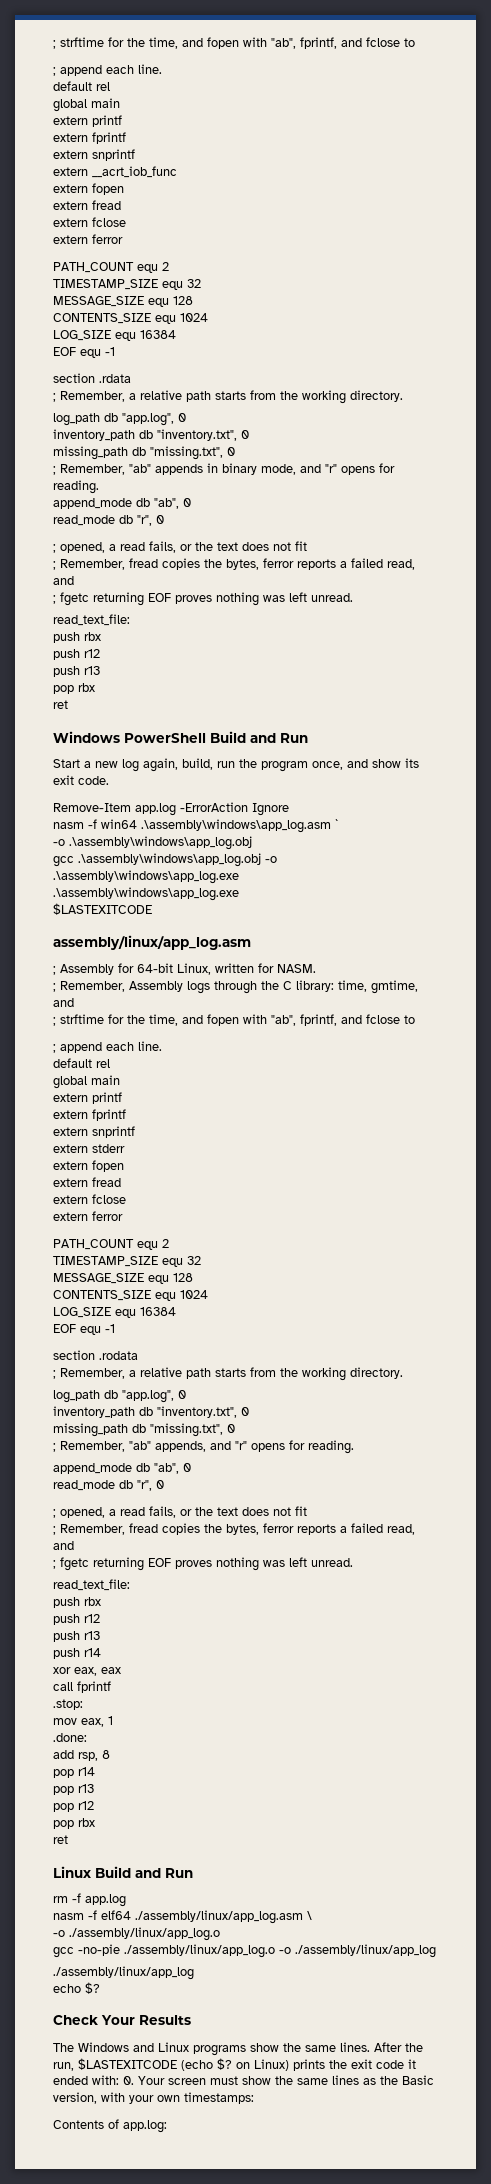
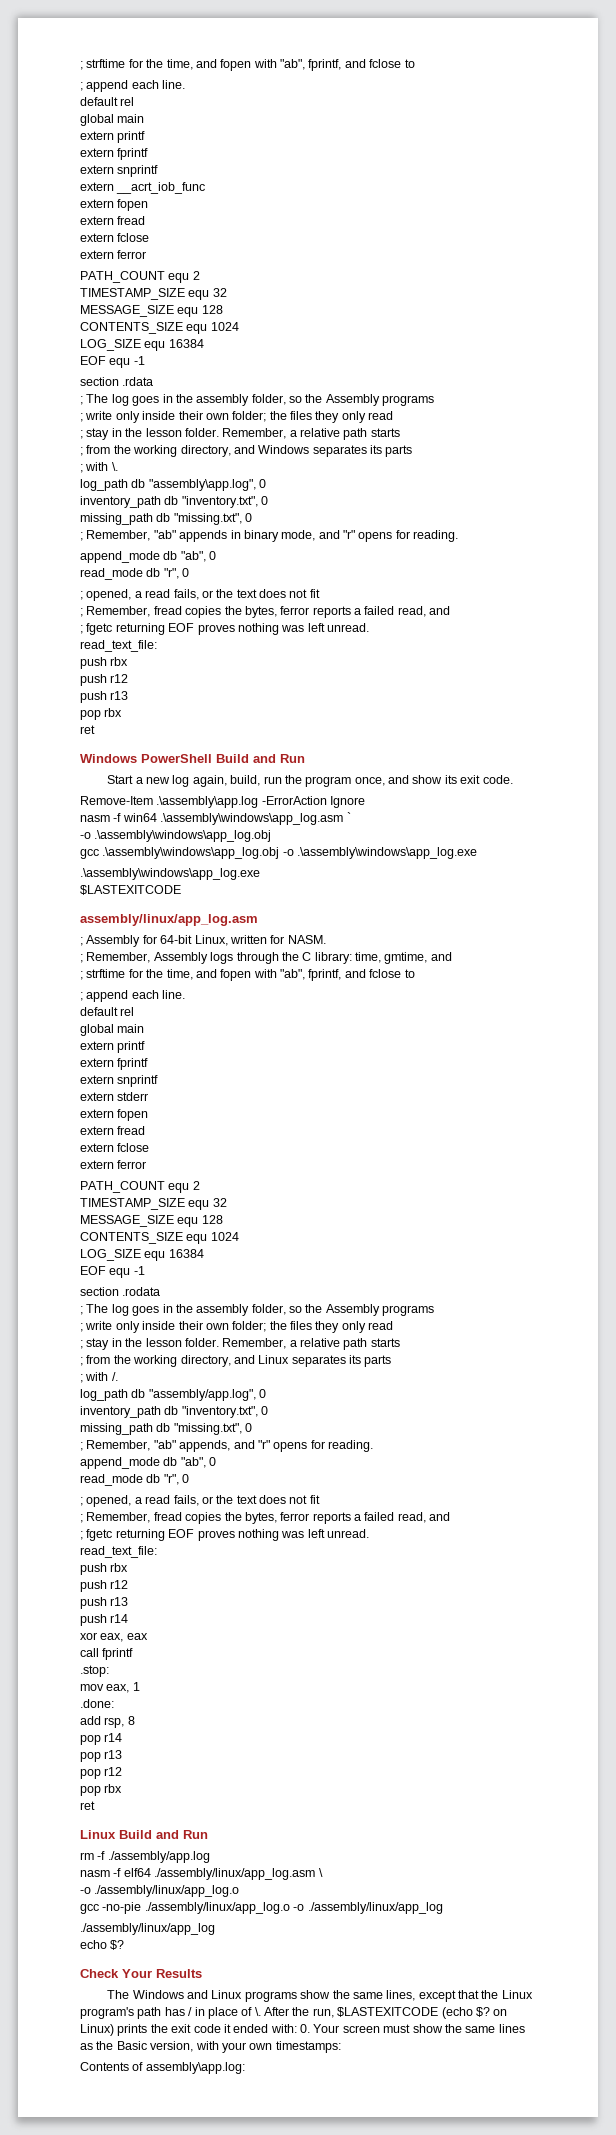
[60,390,403,404] [53,413,174,426] Remember, a relative path starts from the working directory. // log_path db "app.log", -> [86,394,435,406] [80,411,394,423] [80,428,400,440] [80,445,413,457] [80,462,118,473] [80,479,256,491] The log goes in the assembly folder, so the Assembly programs // ; write only inside their own folder; the files they only read // ; stay in the lesson folder. Remember, a relative path starts // ; from the working directory, and Windows separates its parts // ; with \. // log_path db "assembly\app.log",
[135,803,176,816] app.log -> [156,796,259,808] .\assembly\app.log
[60,1367,403,1381] [53,1390,174,1403] Remember, a relative path starts from the working directory. // log_path db "app.log", -> [86,1304,435,1316] [80,1321,394,1333] [80,1338,400,1350] [80,1355,392,1367] [80,1372,118,1383] [80,1389,256,1401] The log goes in the assembly folder, so the Assembly programs // ; write only inside their own folder; the files they only read // ; stay in the lesson folder. Remember, a relative path starts // ; from the working directory, and Linux separates its parts // ; with /. // log_path db "assembly/app.log",
[85,1894,126,1907] app.log -> [107,1851,210,1863] ./assembly/app.log
[340,2042,370,2052] lines. -> [386,1990,533,2002] [80,2007,261,2019] lines, except that the Linux program's path has / in place of \.
[123,2120,167,2133] app.log: -> [145,2062,245,2074] assembly\app.log:

